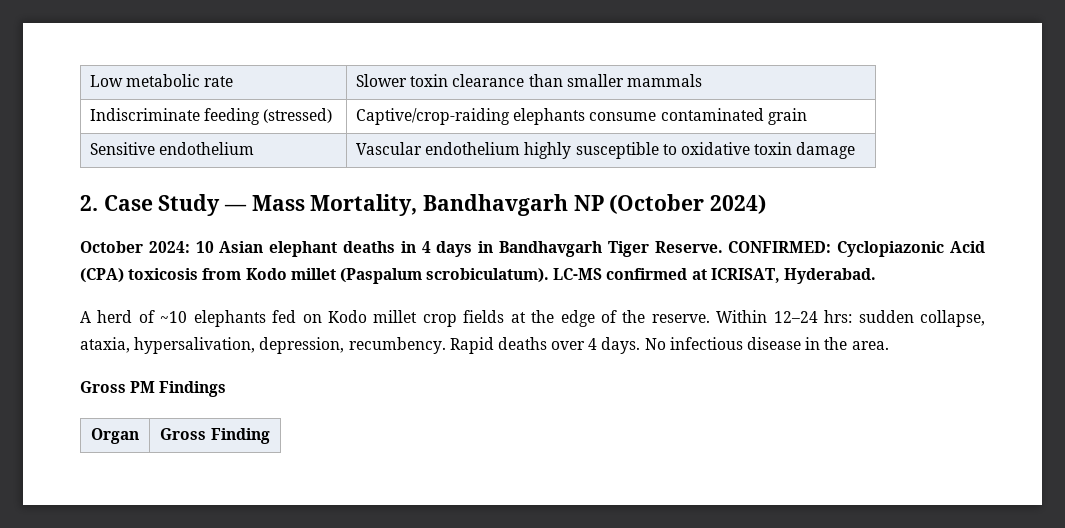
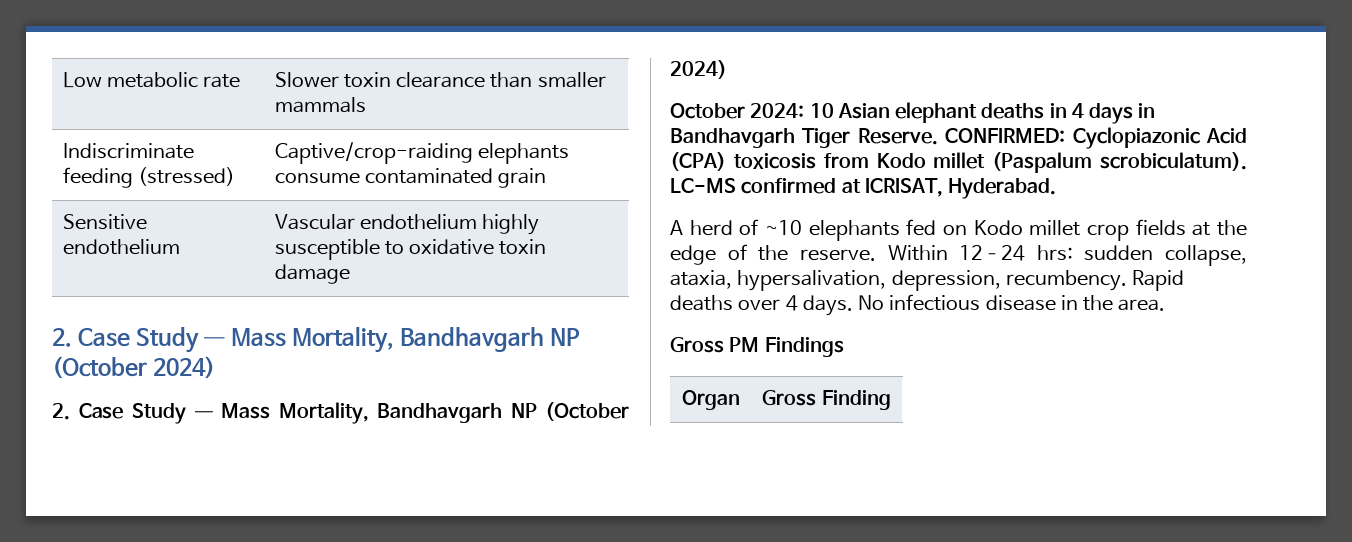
(767, 204) none -> [52,402,629,424] [670,60,727,79] // 2. Case Study — Mass Mortality, Bandhavgarh NP (October 2024)

